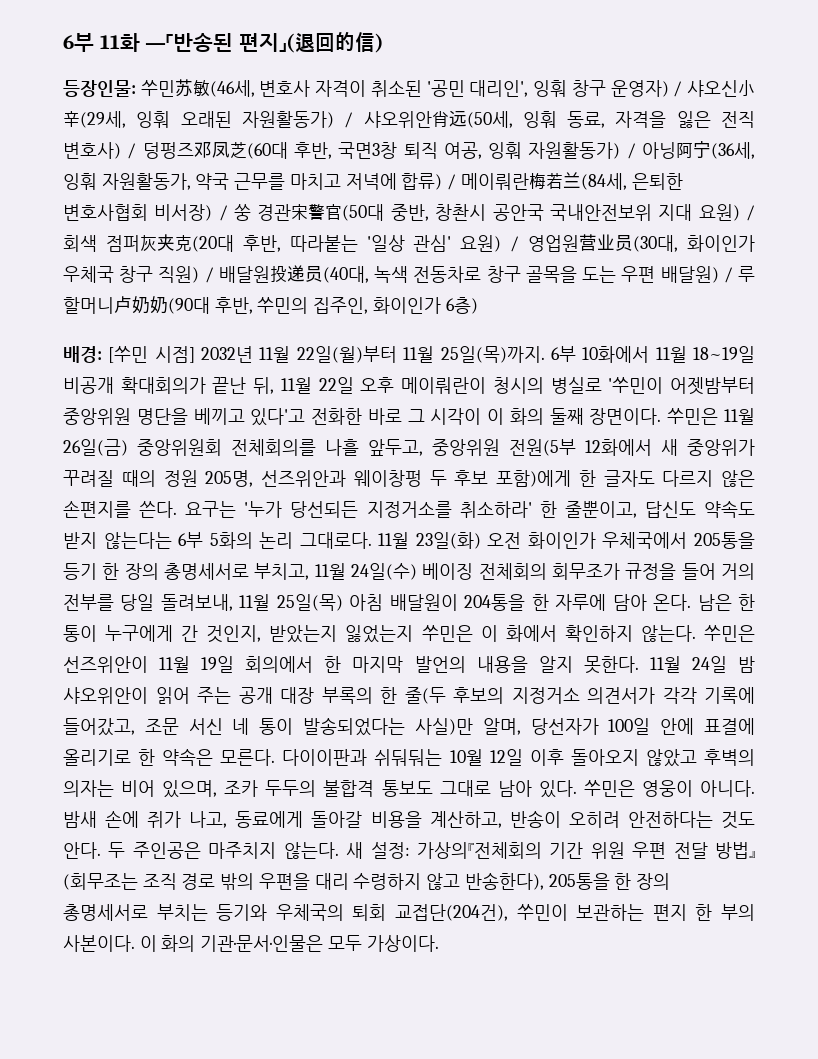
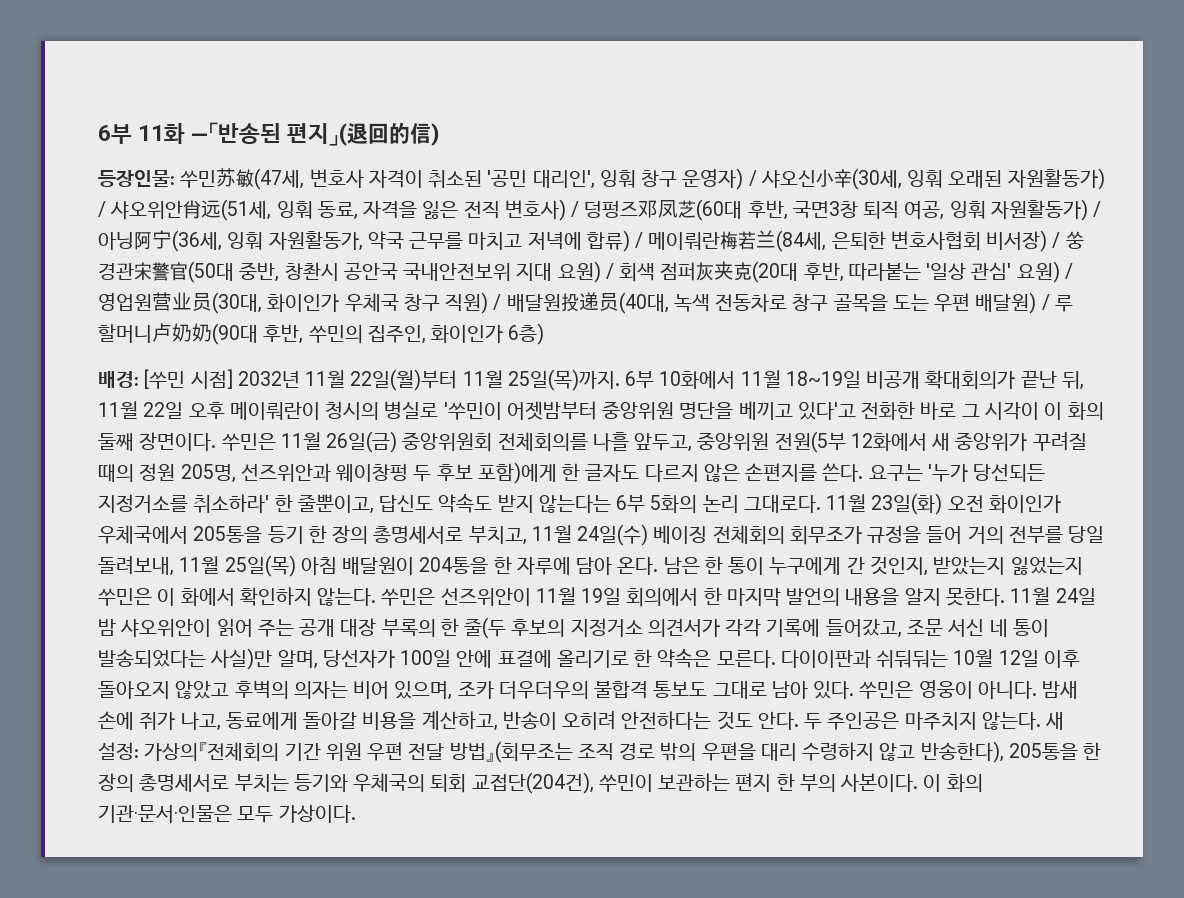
[209,80,255,97] (46세, -> [254,168,305,190] (47세,
[80,111,126,128] (29세, -> [851,168,902,190] (30세,
[466,111,513,128] (50세, -> [221,199,272,221] (51세,
[265,780,317,797] 두두의 -> [498,681,589,699] 더우더우의

